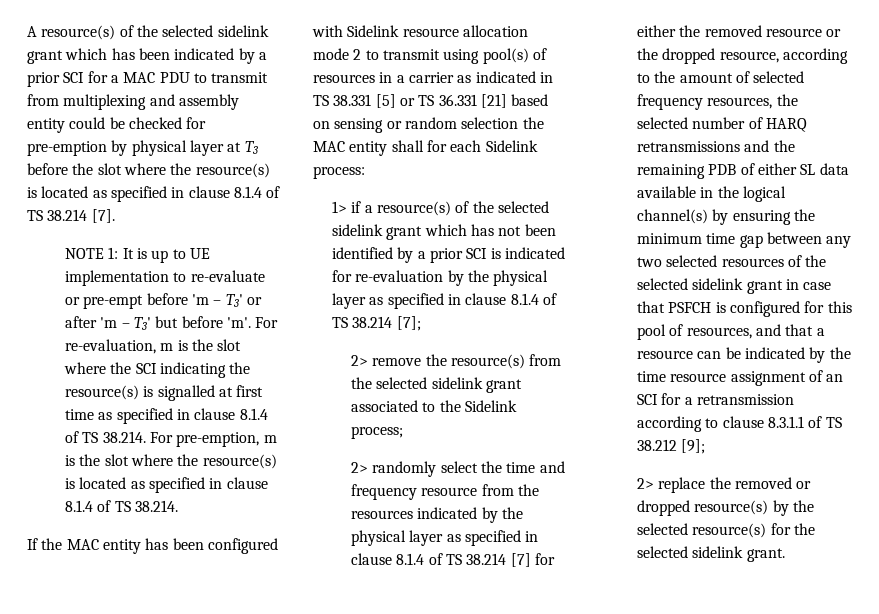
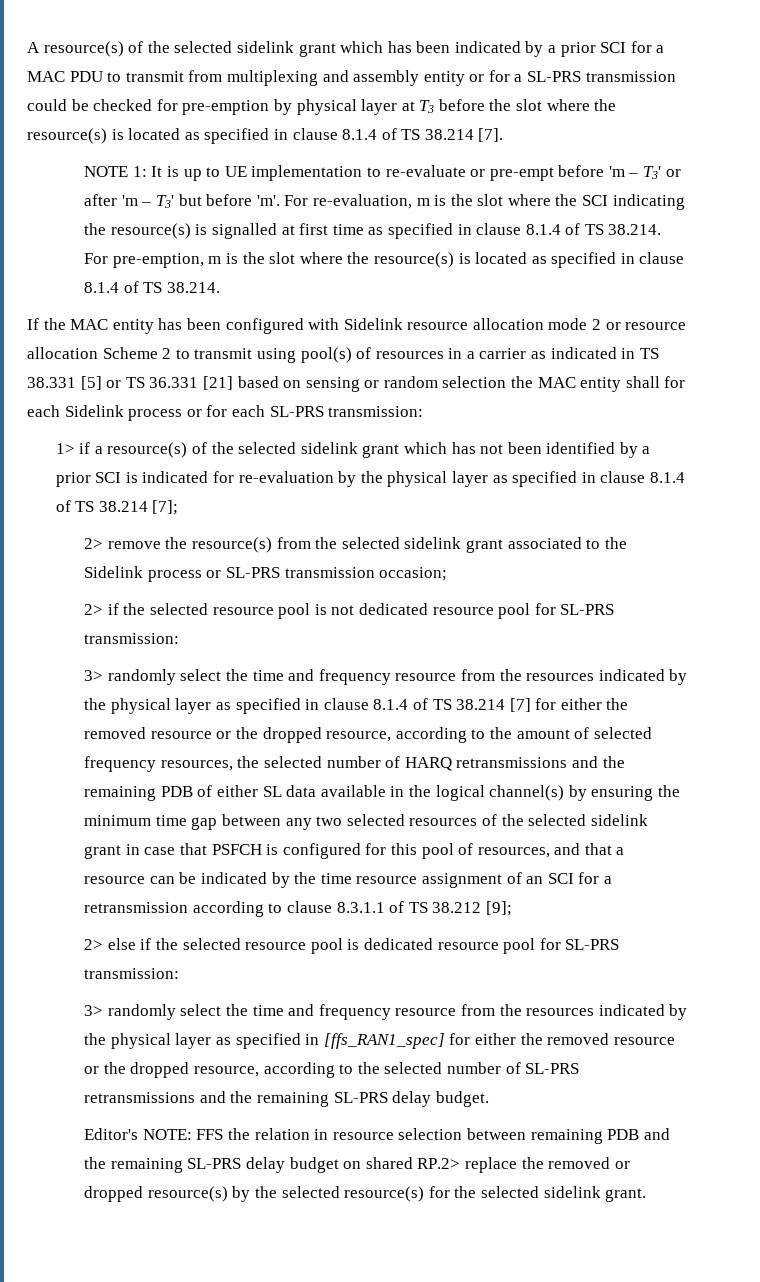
(65, 125) none -> [469,70,676,82] or for a SL-PRS transmission
(362, 54) none -> [605,322,687,330] [27,347,172,359] or resource allocation Scheme 2
[313,166,365,179] process: -> [128,405,424,421] process or for each SL-PRS transmission:
[350,426,403,439] [350,462,368,473] process; // 2> -> [147,567,448,582] [84,603,615,619] [84,633,180,644] [84,670,104,681] process or SL-PRS transmission occasion; // 2> if the selected resource pool is not dedicated resource pool for SL-PRS transmission: // 3>
(654, 483) none -> [107,938,620,954] [84,968,180,979] [84,1004,688,1020] [84,1033,675,1049] [84,1062,580,1078] [84,1091,489,1107] [84,1128,670,1144] [84,1157,461,1173] else if the selected resource pool is dedicated resource pool for SL-PRS transmission: // 3> randomly select the time and frequency resource from the resources indicated by the physical layer as specified in [ffs_RAN1_spec] for either the removed resource or the dropped resource, according to the selected number of SL-PRS retransmissions and the remaining SL-PRS delay budget. // Editor's NOTE: FFS the relation in resource selection between remaining PDB and the remaining SL-PRS delay budget on shared RP.2>

